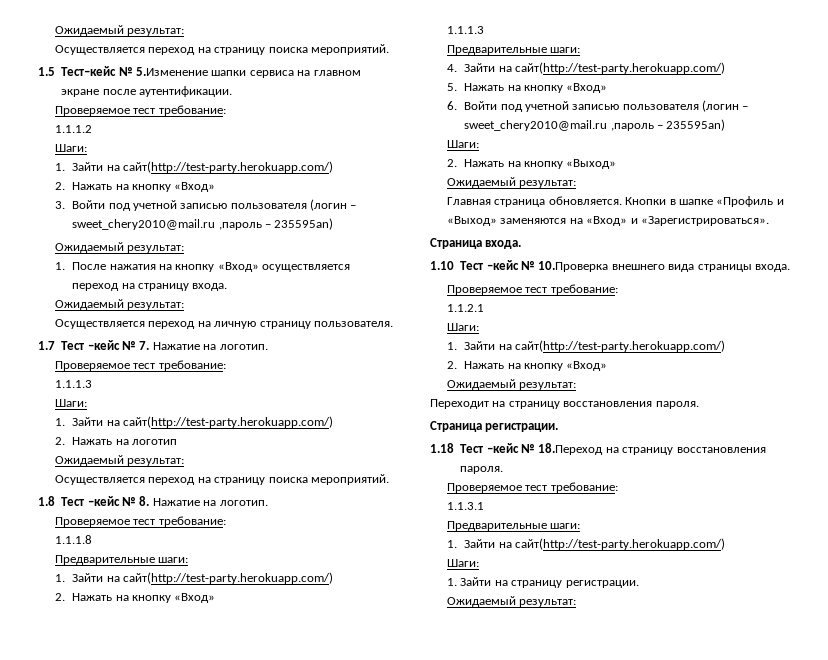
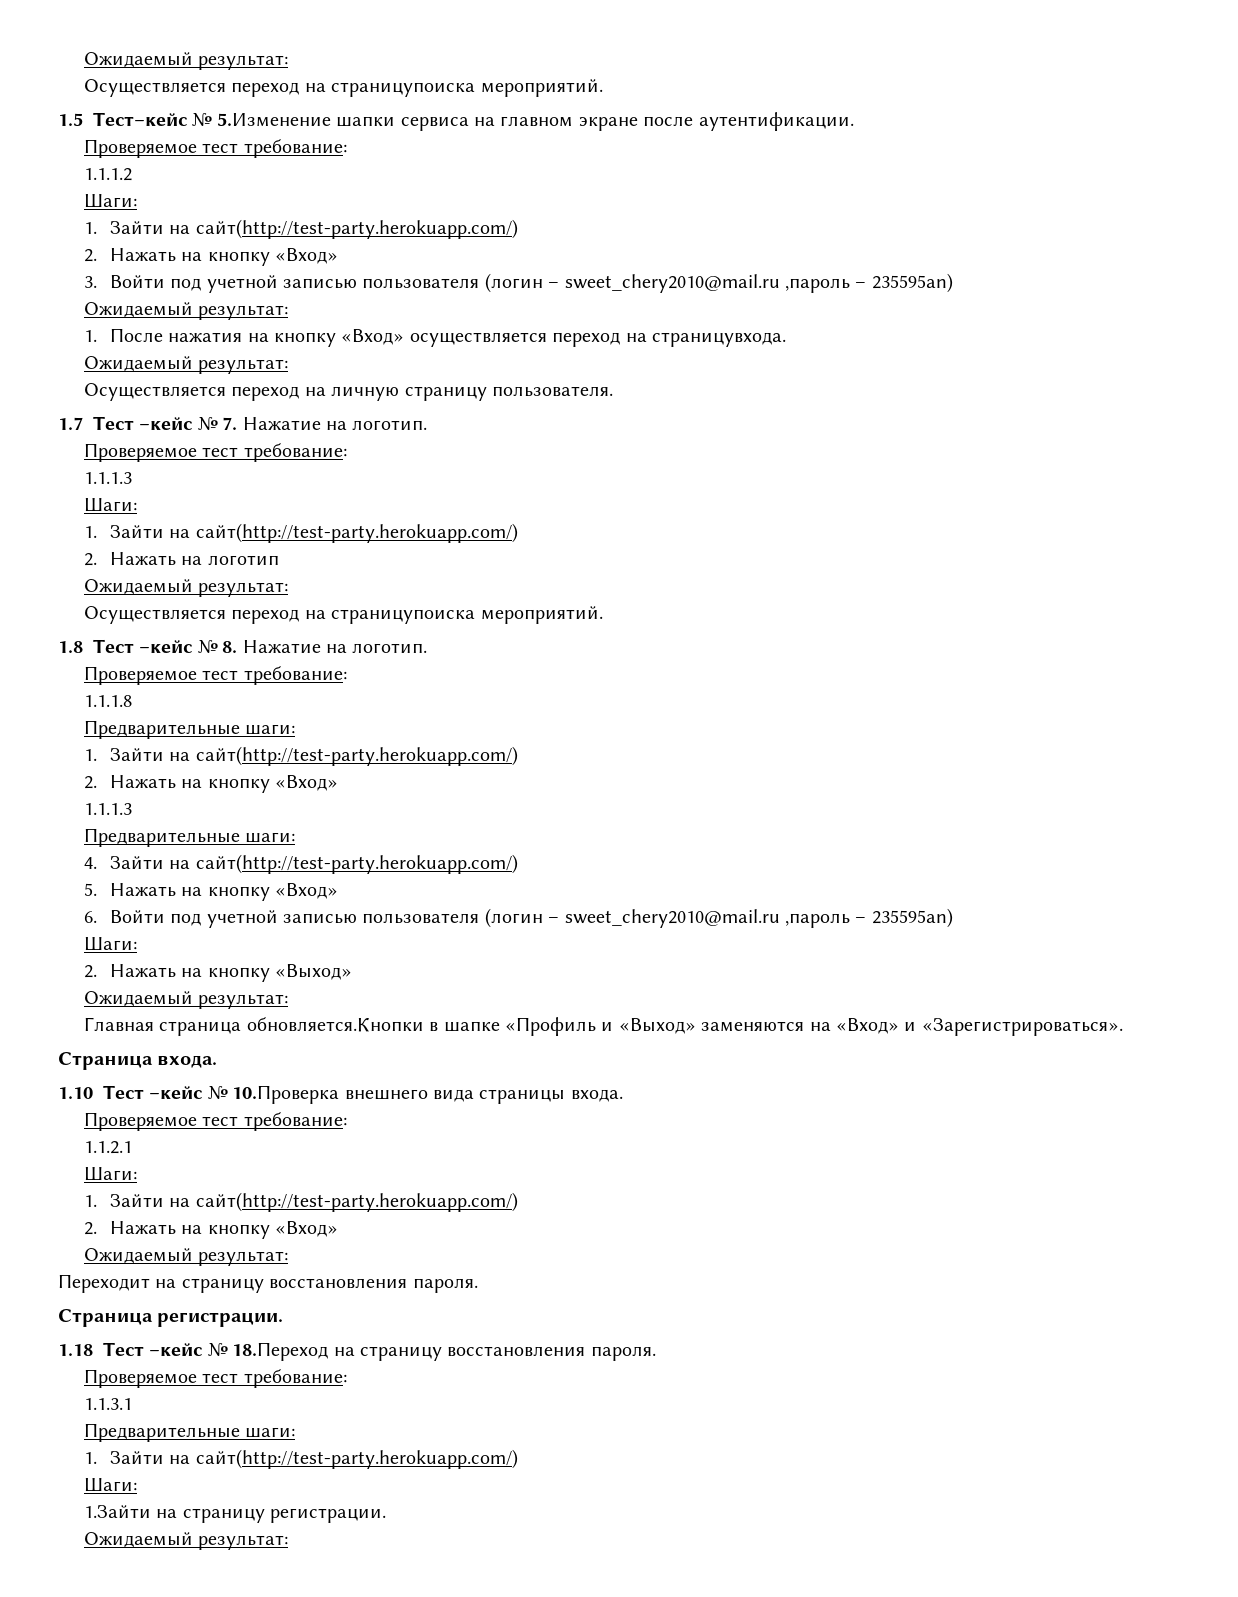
[55,25,185,36] [55,45,308,55] Ожидаемый результат: // Осуществляется переход на страницу поиска -> [83,52,289,70] [83,79,476,97] Ожидаемый результат: // Осуществляется переход на страницупоиска
[137,283,228,291] страницу входа. -> [652,332,787,347] страницувхода.
[214,477,308,485] страницу поиска -> [331,609,476,624] страницупоиска
[548,196,667,205] обновляется. Кнопки -> [246,1017,424,1032] обновляется.Кнопки
[447,577,492,586] 1. Зайти -> [83,1505,151,1518] 1.Зайти

